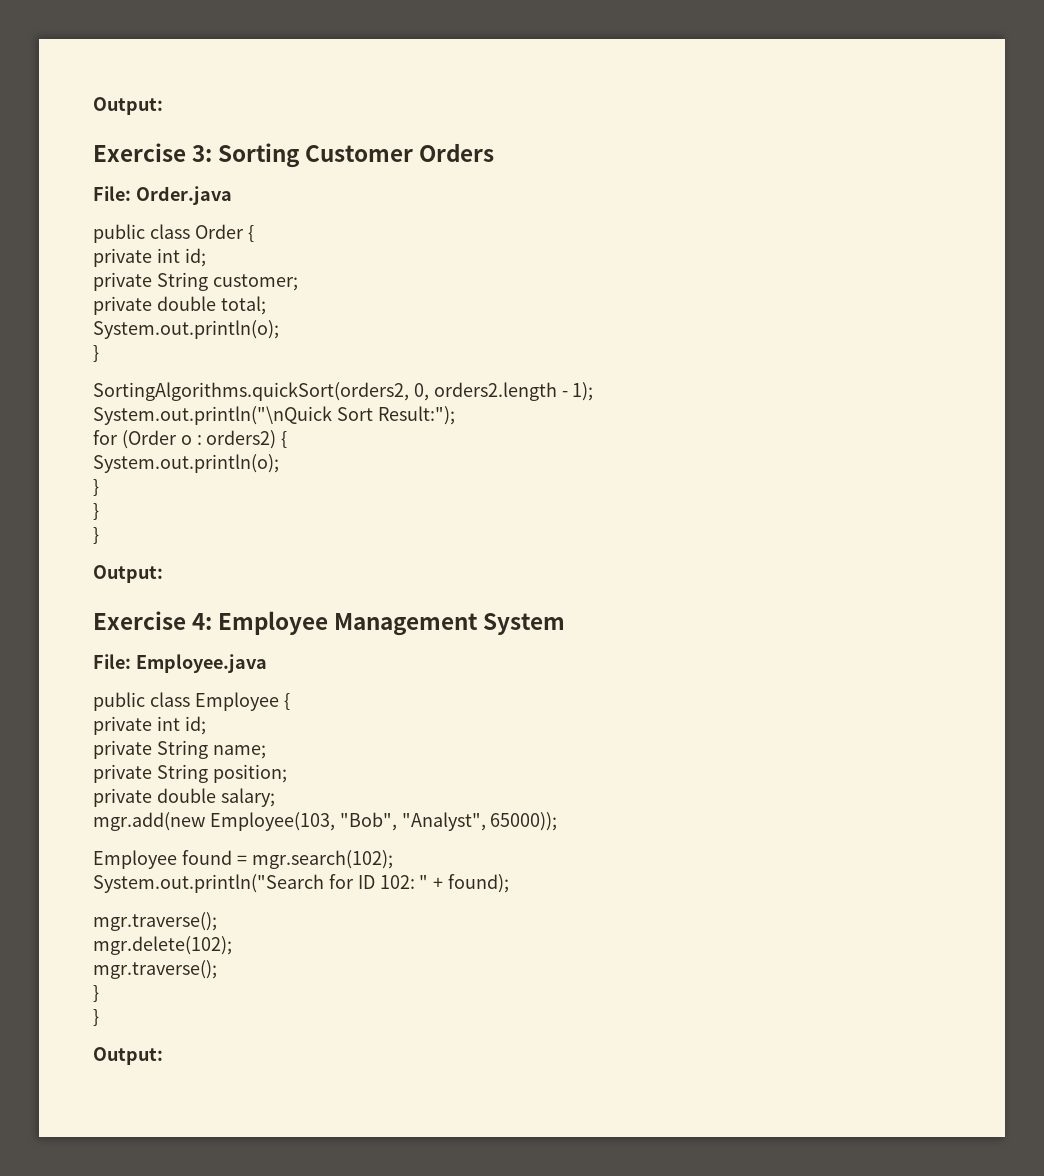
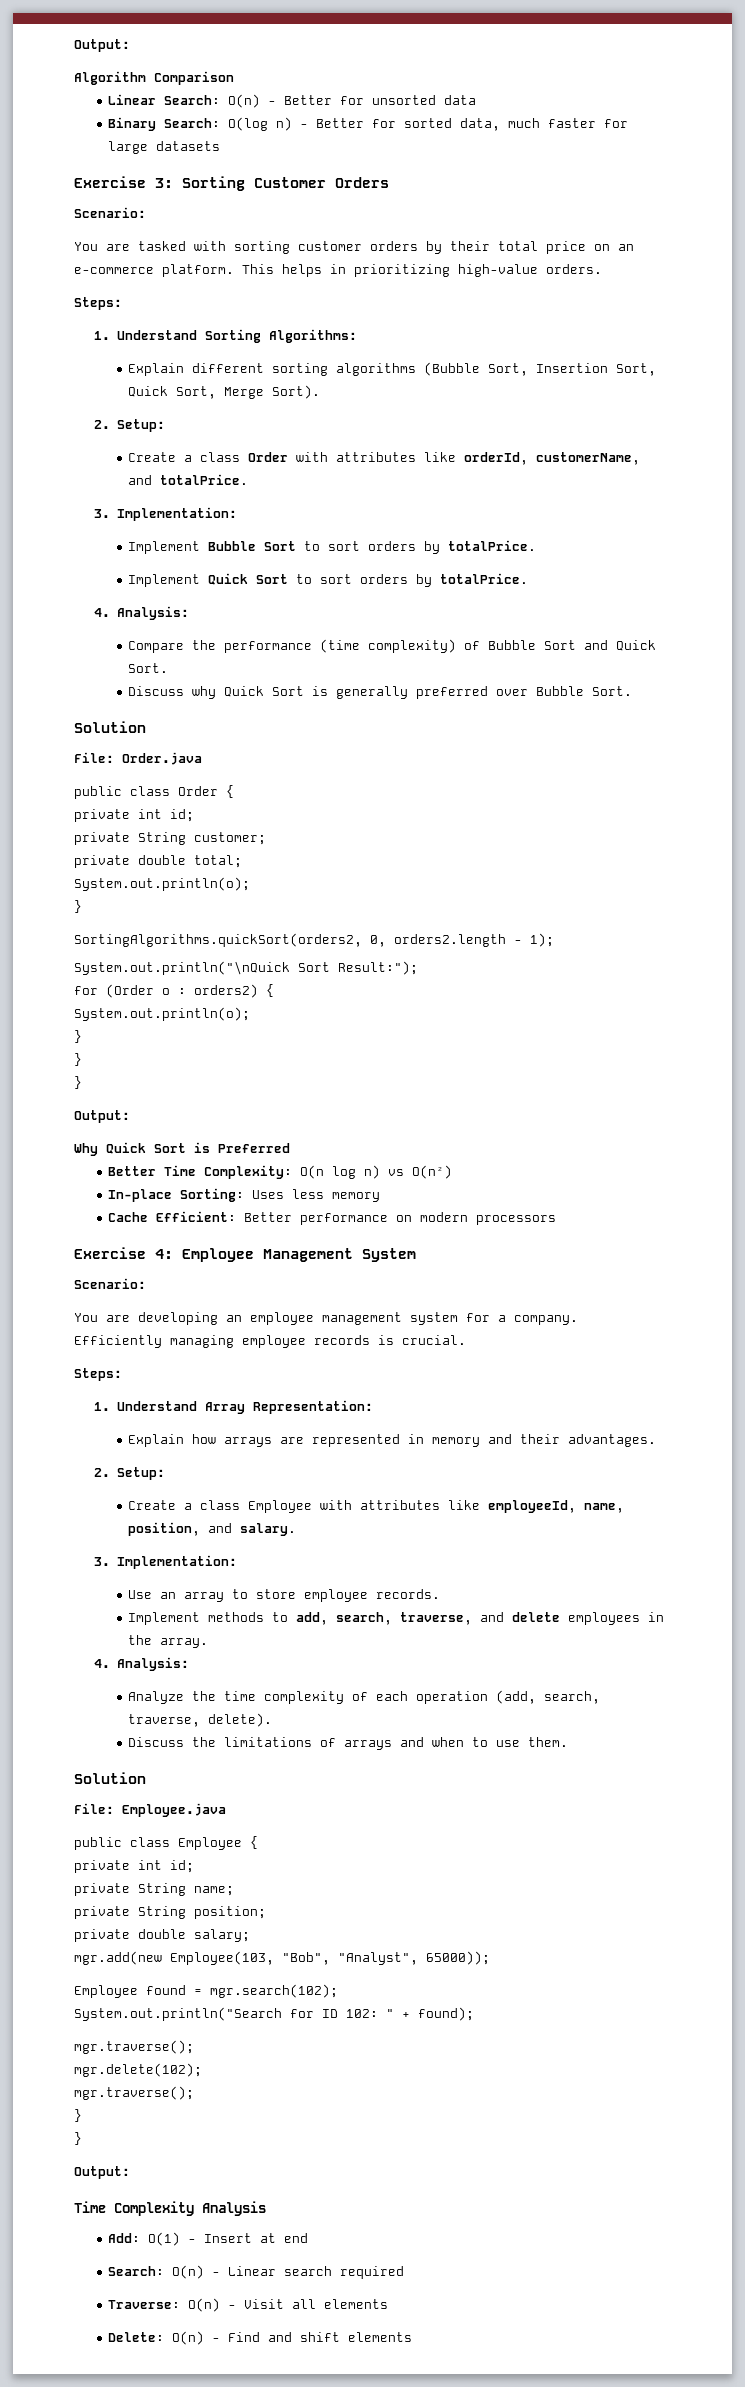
[93,97,163,115] Output: -> [74,39,130,52] [74,71,234,85] [108,94,477,108] [108,117,629,131] [108,141,221,154] Output: // Algorithm Comparison // Linear Search: O(n) - Better for unsorted data // Binary Search: O(log n) - Better for sorted data, much faster for large datasets
(495, 152) none -> [74,207,146,218] [74,241,634,254] [74,264,602,277] [74,297,122,310] [94,329,357,343] [128,362,657,376] [128,385,321,399] [94,419,165,432] [128,452,641,465] [128,474,249,485] [94,507,237,521] [128,540,537,554] [128,573,529,587] [94,606,189,620] [128,639,657,653] [128,663,169,673] [128,686,633,699] [74,721,146,733] // Scenario: // You are tasked with sorting customer orders by their total price on an e-commerce platform. This helps in prioritizing high-value orders. // Steps: // 1. Understand Sorting Algorithms: // Explain different sorting algorithms (Bubble Sort, Insertion Sort, Quick Sort, Merge Sort). // 2. Setup: // Create a class Order with attributes like orderId, customerName, and totalPrice. // 3. Implementation: // Implement Bubble Sort to sort orders by totalPrice. // Implement Quick Sort to sort orders by totalPrice. // 4. Analysis: // Compare the performance (time complexity) of Bubble Sort and Quick Sort. // Discuss why Quick Sort is generally preferred over Bubble Sort. // Solution
(163, 574) none -> [74,1142,290,1156] [108,1165,453,1179] [108,1188,381,1202] [108,1211,557,1225] // Why Quick Sort is Preferred // Better Time Complexity: O(n log n) vs O(n²) // In-place Sorting: Uses less memory // Cache Efficient: Better performance on modern processors
(566, 624) none -> [74,1278,146,1289] [74,1312,578,1325] [74,1335,466,1348] [74,1368,122,1381] [94,1400,373,1414] [128,1434,657,1447] [94,1467,165,1480] [128,1500,625,1513] [128,1522,297,1536] [94,1555,237,1569] [128,1589,441,1602] [128,1612,665,1625] [128,1635,209,1648] [94,1657,189,1671] [128,1690,601,1704] [128,1713,273,1727] [128,1737,569,1750] [74,1772,146,1784] // Scenario: // You are developing an employee management system for a company. Efficiently managing employee records is crucial. // Steps: // 1. Understand Array Representation: // Explain how arrays are represented in memory and their advantages. // 2. Setup: // Create a class Employee with attributes like employeeId, name, position, and salary. // 3. Implementation: // Use an array to store employee records. // Implement methods to add, search, traverse, and delete employees in the array. // 4. Analysis: // Analyze the time complexity of each operation (add, search, traverse, delete). // Discuss the limitations of arrays and when to use them. // Solution
(163, 1056) none -> [74,2201,266,2216] [108,2232,309,2246] [108,2265,405,2279] [108,2298,389,2312] [108,2331,413,2345] // Time Complexity Analysis // Add: O(1) - Insert at end // Search: O(n) - Linear search required // Traverse: O(n) - Visit all elements // Delete: O(n) - Find and shift elements

